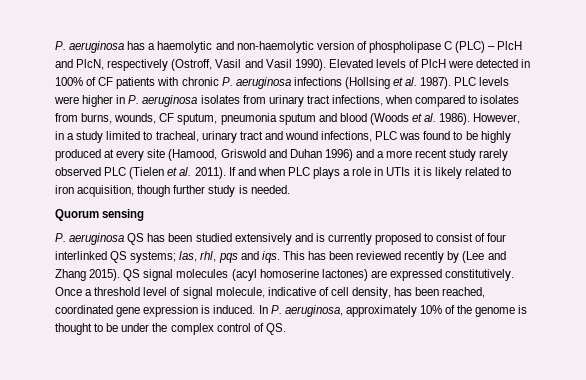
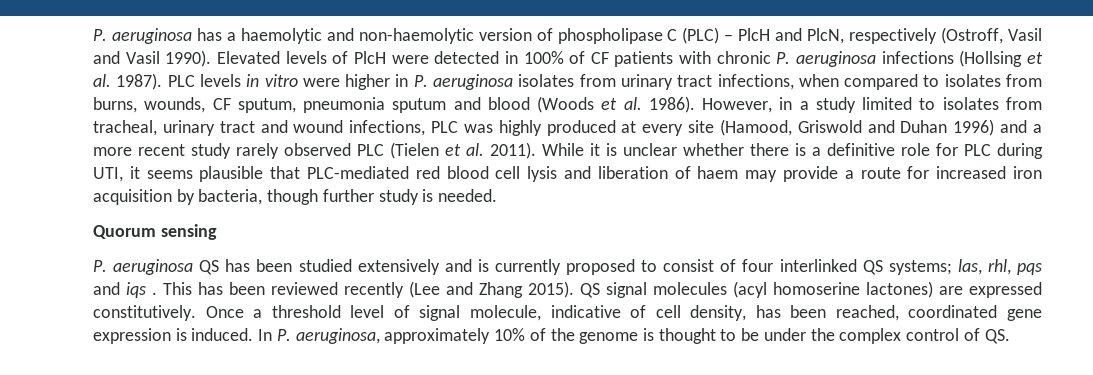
(510, 81) none -> [246,74,298,87] in vitro
(153, 135) none -> [942,97,1043,110] isolates from
[423,131,478,140] found to be -> (493, 128) none
[228,167,511,179] [55,185,135,197] If and when PLC plays a role in UTIs it is likely related to iron acquisition, -> [542,143,1043,159] [93,166,1042,182] [93,189,263,205] While it is unclear whether there is a definitive role for PLC during UTI, it seems plausible that PLC-mediated red blood cell lysis and liberation of haem may provide a route for increased iron acquisition by bacteria,
[261,251,280,263] iqs. -> [126,282,157,298] iqs .
[447,251,460,263] by -> (404, 290) none

